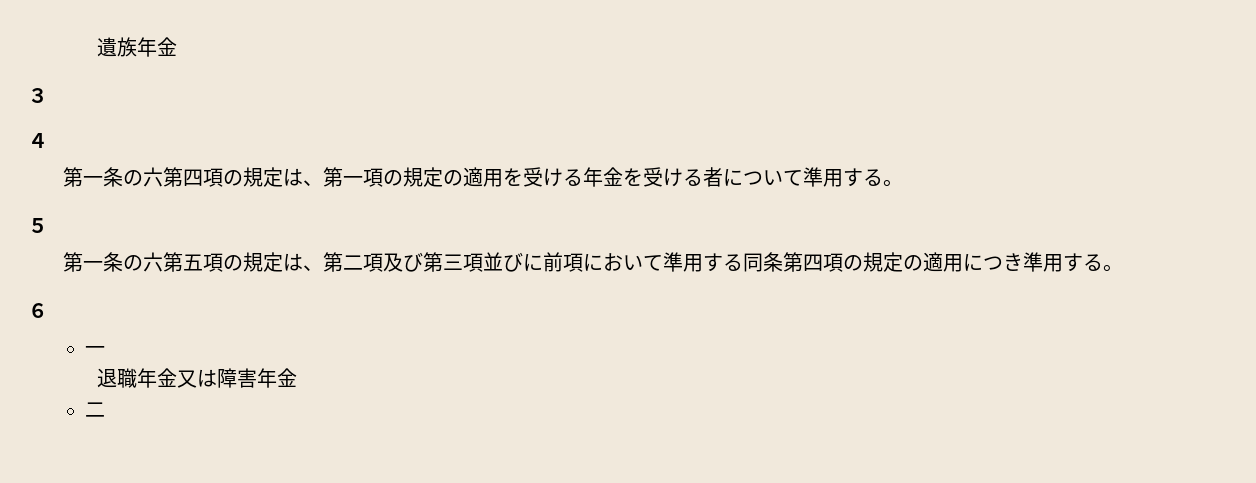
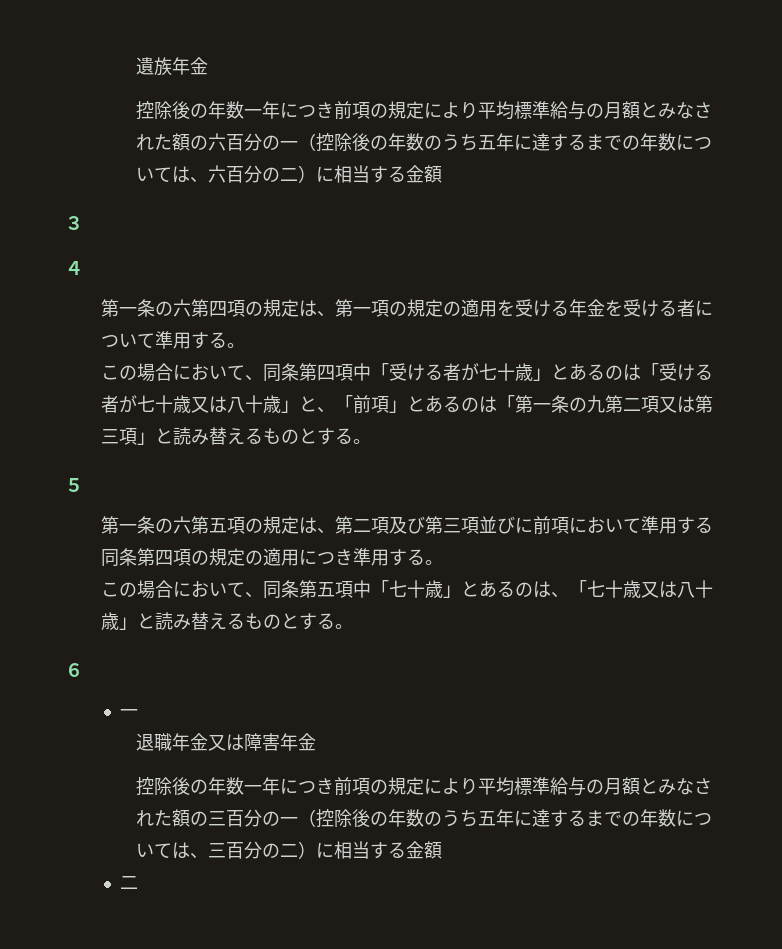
(178, 46) none -> [136,101,713,120] [136,133,713,152] [136,165,443,183] // 控除後の年数一年につき前項の規定により平均標準給与の月額とみなされた額の六百分の一（控除後の年数のうち五年に達するまでの年数については、六百分の二）に相当する金額
(903, 183) none -> [100,363,713,382] [100,395,713,413] [100,427,371,445] // この場合において、同条第四項中「受ける者が七十歳」とあるのは「受ける者が七十歳又は八十歳」と、「前項」とあるのは「第一条の九第二項又は第三項」と読み替えるものとする。
(1123, 268) none -> [100,580,713,599] [100,612,353,630] // この場合において、同条第五項中「七十歳」とあるのは、「七十歳又は八十歳」と読み替えるものとする。
(298, 377) none -> [136,777,713,796] [136,809,713,828] [136,841,443,859] // 控除後の年数一年につき前項の規定により平均標準給与の月額とみなされた額の三百分の一（控除後の年数のうち五年に達するまでの年数については、三百分の二）に相当する金額

